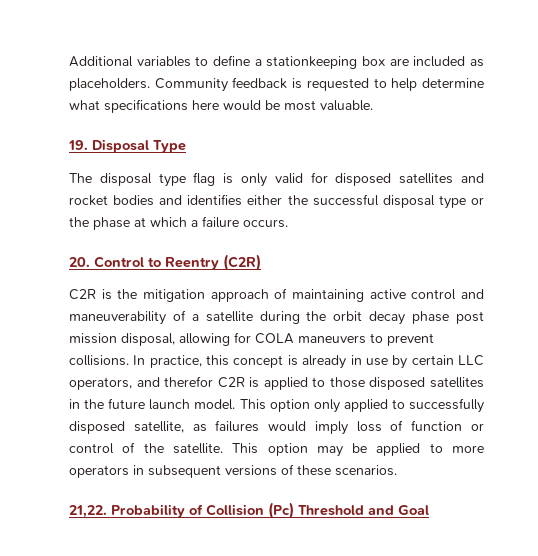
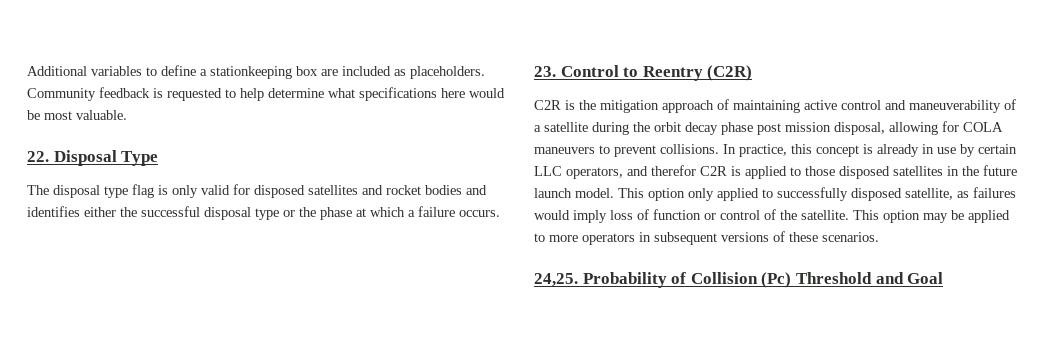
[68,140,88,150] 19. -> [27,151,49,162] 22.
[69,257,90,267] 20. -> [534,66,556,77] 23.
[69,505,107,518] 21,22. -> [534,273,578,287] 24,25.

